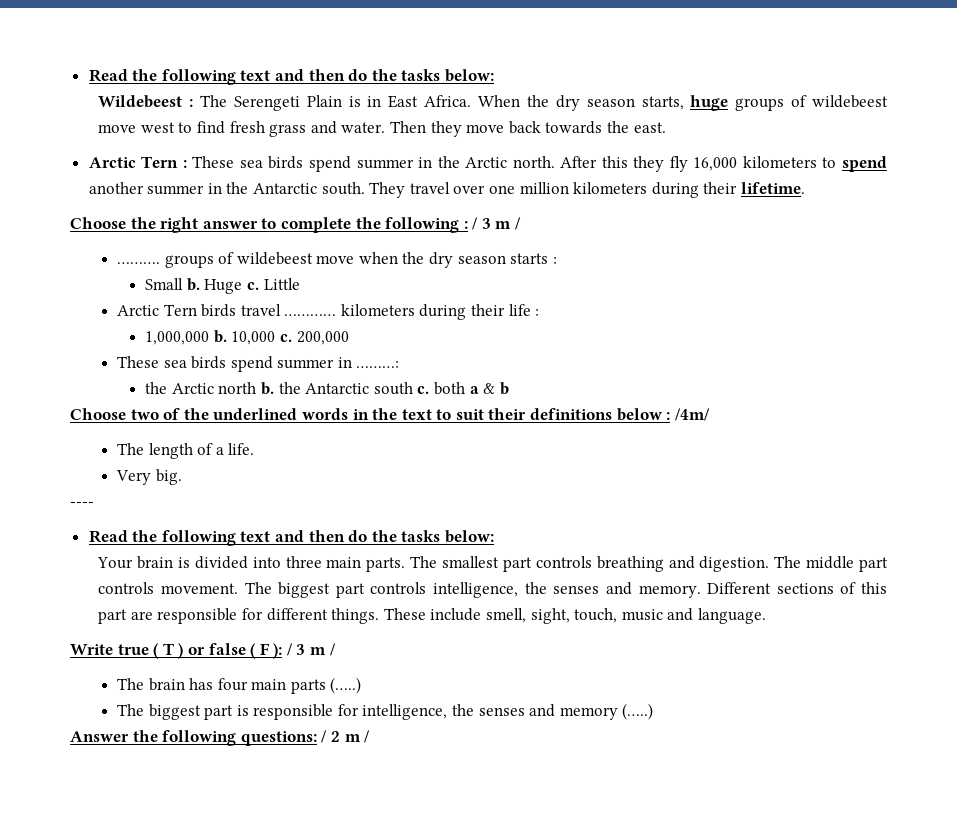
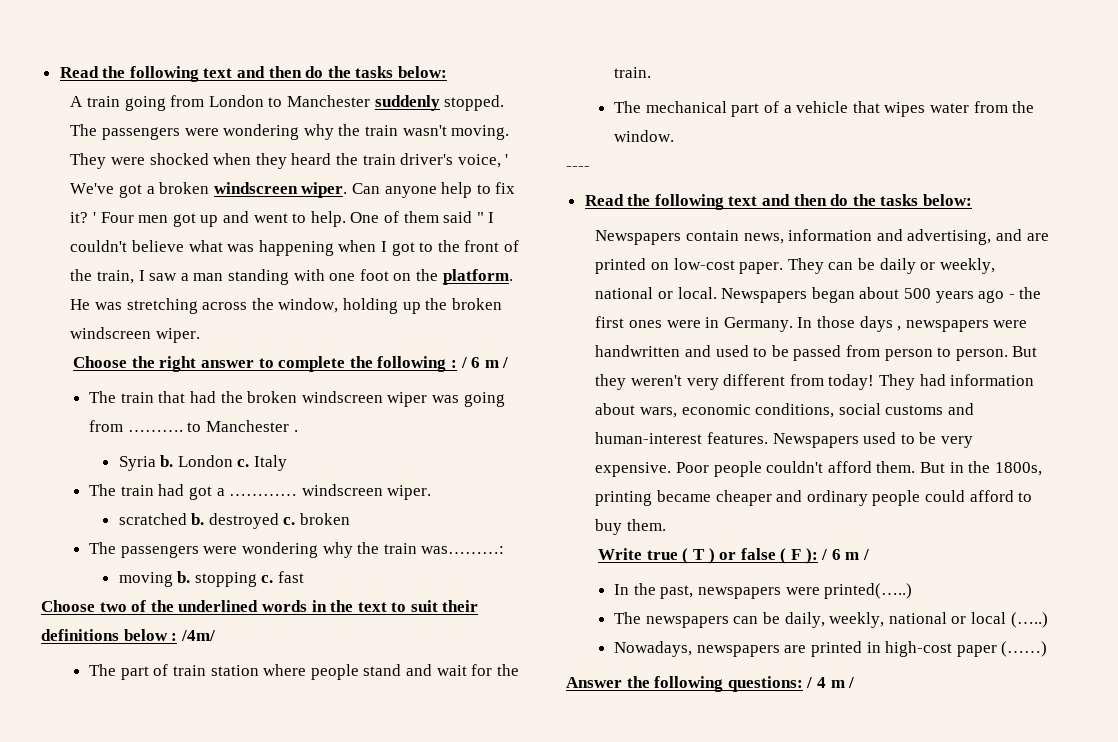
[98,95,888,111] [98,121,666,137] [88,156,887,172] [88,182,805,198] Wildebeest : The Serengeti Plain is in East Africa. When the dry season starts, huge groups of wildebeest move west to find fresh grass and water. Then they move back towards the east. // Arctic Tern : These sea birds spend summer in the Arctic north. After this they fly 16,000 kilometers to spend another summer in the Antarctic south. They travel over one million kilometers during their lifetime. -> [70,95,505,111] [70,124,510,140] [70,153,509,169] [70,182,516,198] [70,211,495,227] [70,240,519,256] [70,269,513,285] [70,298,502,314] [70,327,201,343] A train going from London to Manchester suddenly stopped. The passengers were wondering why the train wasn't moving. They were shocked when they heard the train driver's voice, ' We've got a broken windscreen wiper. Can anyone help to fix it? ' Four men got up and went to help. One of them said " I couldn't believe what was happening when I got to the front of the train, I saw a man standing with one foot on the platform. He was stretching across the window, holding up the broken windscreen wiper.
[481,217,522,230] [116,252,557,268] [145,278,300,294] [116,304,540,320] [145,330,349,345] [116,356,400,372] [145,382,509,395] 3 m / // ………. groups of wildebeest move when the dry season starts : // Small b. Huge c. Little // Arctic Tern birds travel ………… kilometers during their life : // 1,000,000 b. 10,000 c. 200,000 // These sea birds spend summer in ………: // the Arctic north b. the Antarctic south c. both a & b -> [471,357,509,368] [89,391,505,407] [89,420,298,432] [118,455,288,471] [89,484,432,500] [118,513,351,529] [89,542,505,558] [118,571,305,587] 6 m / // The train that had the broken windscreen wiper was going from ………. to Manchester . // Syria b. London c. Italy // The train had got a ………… windscreen wiper. // scratched b. destroyed c. broken // The passengers were wondering why the train was………: // moving b. stopping c. fast
[148,443,255,459] [115,469,182,485] length of a life. // Very big. -> [120,664,519,680] [614,67,652,78] [614,101,1035,117] [614,130,675,142] part of train station where people stand and wait for the train. // The mechanical part of a vehicle that wipes water from the window.
[97,556,888,572] [98,582,887,598] [98,608,766,624] Your brain is divided into three main parts. The smallest part controls breathing and digestion. The middle part controls movement. The biggest part controls intelligence, the senses and memory. Different sections of this part are responsible for different things. These include smell, sight, touch, music and language. -> [595,229,1049,245] [595,258,995,274] [595,287,1042,303] [595,316,1028,332] [595,345,1038,361] [595,374,1035,390] [595,403,975,418] [595,432,974,448] [595,461,1042,477] [595,490,1033,506] [595,519,667,535] Newspapers contain news, information and advertising, and are printed on low-cost paper. They can be daily or weekly, national or local. Newspapers began about 500 years ago - the first ones were in Germany. In those days , newspapers were handwritten and used to be passed from person to person. But they weren't very different from today! They had information about wars, economic conditions, social customs and human-interest features. Newspapers used to be very expensive. Poor people couldn't afford them. But in the 1800s, printing became cheaper and ordinary people could afford to buy them.
[296,643,336,656] [116,677,362,694] [116,703,654,720] 3 m / // The brain has four main parts (…..) // The biggest part is responsible for intelligence, the senses and memory (…..) -> [831,549,869,560] [614,583,913,599] [614,612,1048,628] [614,641,1048,657] 6 m / // In the past, newspapers were printed(…..) // The newspapers can be daily, weekly, national or local (…..) // Nowadays, newspapers are printed in high-cost paper (……)
[330,731,340,742] 2 -> [816,677,826,688] 4

